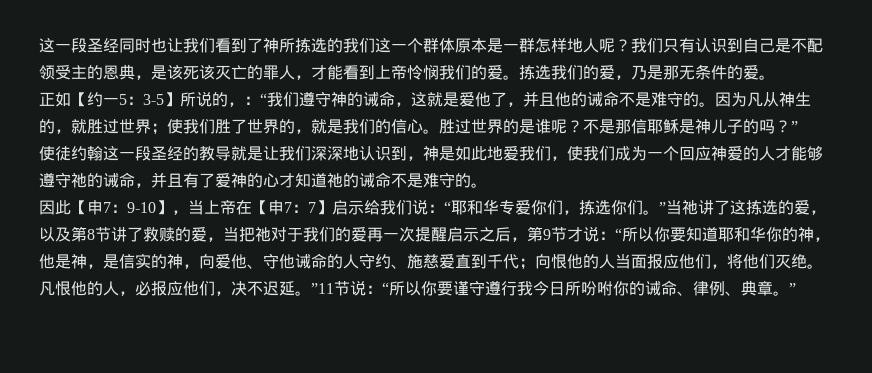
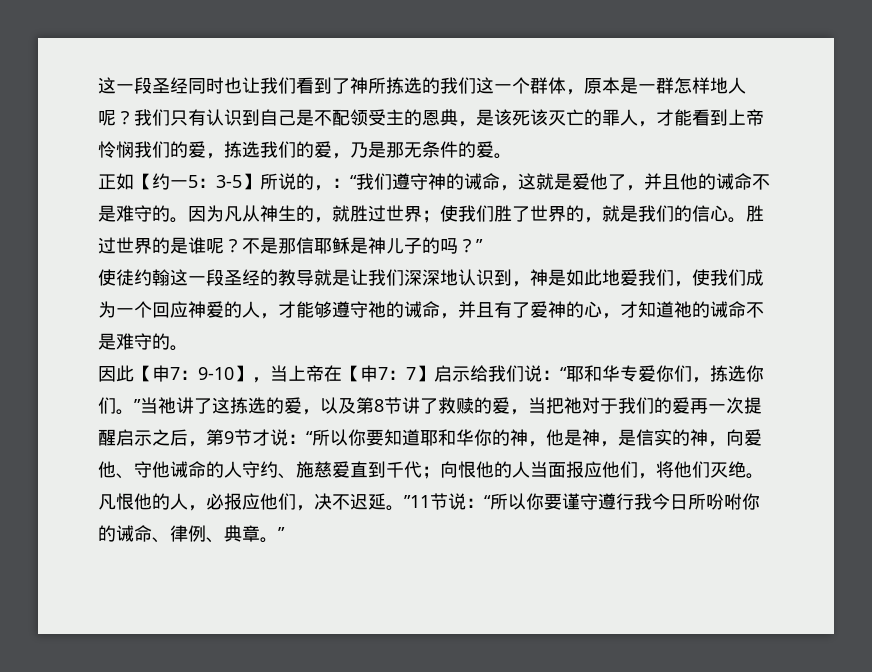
(455, 45) none -> [566,89,584,95] ，
[503,75,519,80] 。 -> [206,153,224,159] ，
(775, 153) none -> [260,313,278,319] ，
(279, 180) none -> [602,313,620,319] ，

